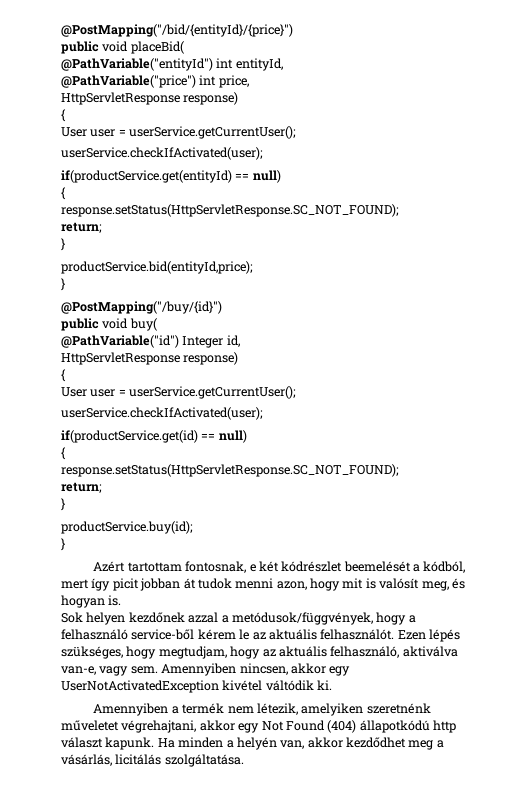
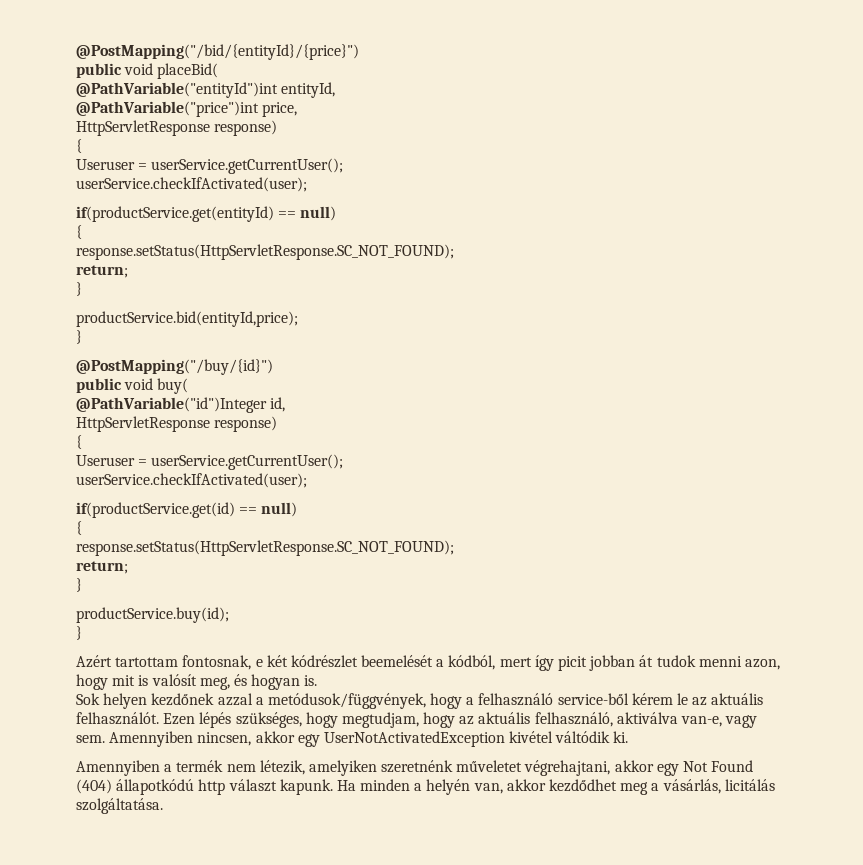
[61,58,234,71] @PathVariable("entityId") int -> [76,82,278,98] @PathVariable("entityId")int
[61,75,217,88] @PathVariable("price") int -> [76,101,259,117] @PathVariable("price")int
[61,127,116,137] User user -> [76,159,135,170] Useruser
[61,335,224,348] @PathVariable("id") Integer -> [76,397,267,413] @PathVariable("id")Integer
[61,387,116,397] User user -> [76,455,135,466] Useruser

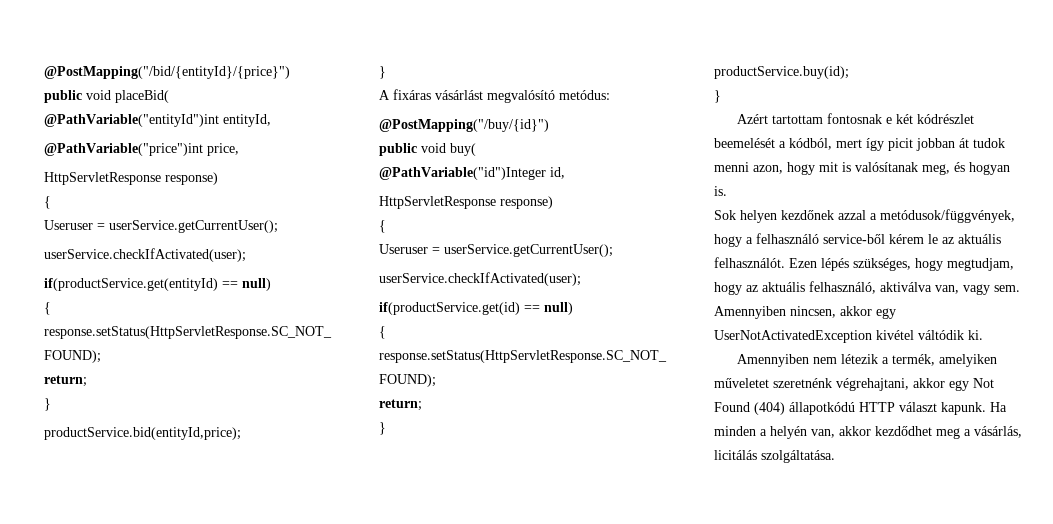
(82, 337) none -> [379,89,610,103] // A fixáras vásárlást megvalósító metódus:
[182,655,252,670] fontosnak, -> [826,113,882,124] fontosnak
[151,674,197,686] valósít -> [855,162,918,172] valósítanak
[681,716,723,727] van-e, -> [935,285,959,294] van,
[164,760,523,776] a termék nem létezik, amelyiken szeretnénk műveletet -> [812,354,997,367] [714,378,832,388] nem létezik a termék, amelyiken műveletet szeretnénk
[198,779,226,795] http -> [859,402,895,412] HTTP

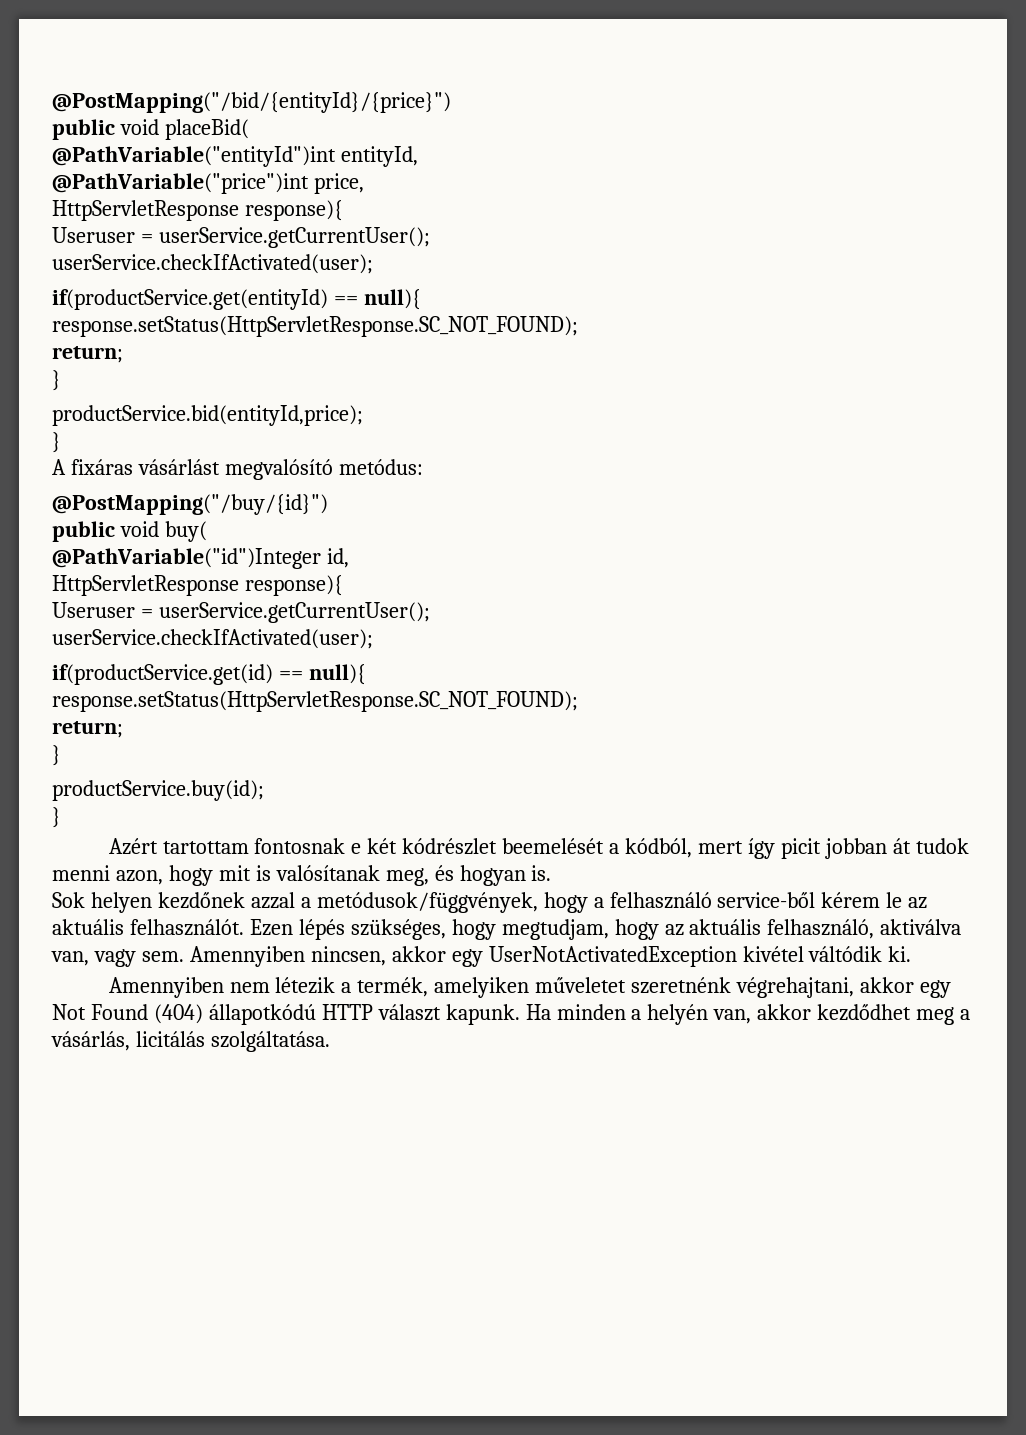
[165,172,218,185] [44,196,51,209] response) // { -> [244,200,343,221] response){
[242,278,271,291] [44,302,51,315] null) // { -> [363,289,421,310] null){
[500,196,553,209] [379,220,386,233] response) // { -> [244,575,343,596] response){
[544,302,573,315] [379,326,386,339] null) // { -> [308,664,366,685] null){

